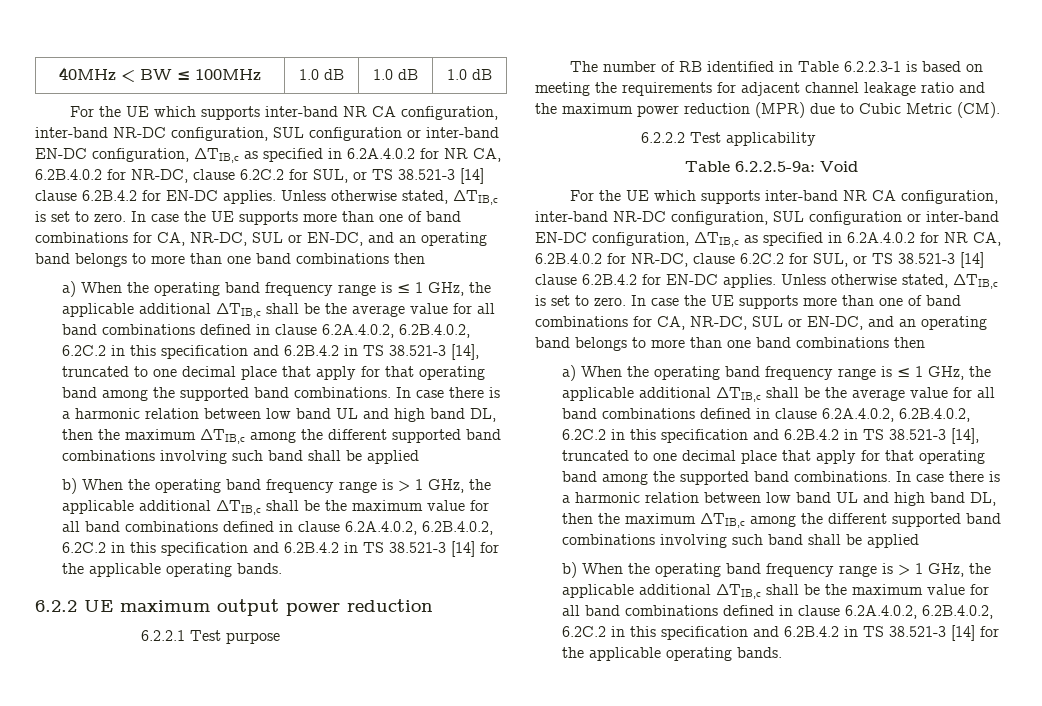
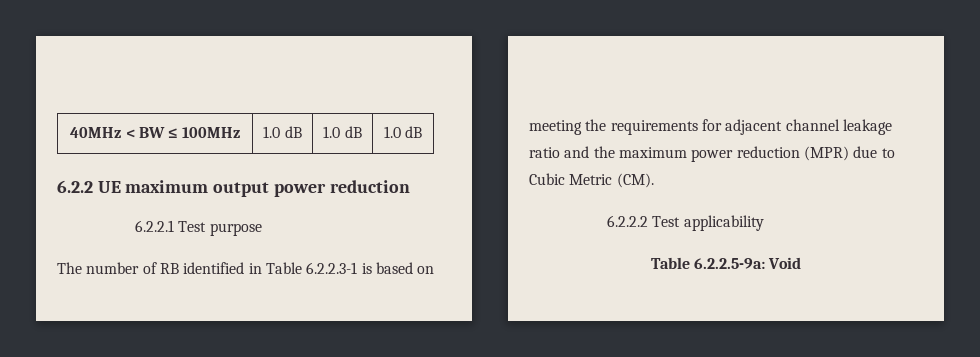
[69,106,498,120] [35,127,499,141] [35,148,501,163] [35,168,484,184] [35,190,498,205] [35,211,461,225] [35,232,487,246] [35,253,425,267] [61,281,491,297] [61,303,495,318] [61,324,470,338] [61,344,479,360] [61,366,485,380] [61,387,500,401] [61,408,496,422] [61,429,501,444] [61,450,419,464] [61,478,491,494] [61,500,489,515] [61,521,493,535] [61,541,499,557] [61,563,282,577] // For the UE which supports inter-band NR CA configuration, inter-band NR-DC configuration, SUL configuration or inter-band EN-DC configuration, ΔTIB,c as specified in 6.2A.4.0.2 for NR CA, 6.2B.4.0.2 for NR-DC, clause 6.2C.2 for SUL, or TS 38.521-3 [14] clause 6.2B.4.2 for EN-DC applies. Unless otherwise stated, ΔTIB,c is set to zero. In case the UE supports more than one of band combinations for CA, NR-DC, SUL or EN-DC, and an operating band belongs to more than one band combinations then // a) When the operating band frequency range is ≤ 1 GHz, the applicable additional ΔTIB,c shall be the average value for all band combinations defined in clause 6.2A.4.0.2, 6.2B.4.0.2, 6.2C.2 in this specification and 6.2B.4.2 in TS 38.521-3 [14], truncated to one decimal place that apply for that operating band among the supported band combinations. In case there is a harmonic relation between low band UL and high band DL, then the maximum ΔTIB,c among the different supported band combinations involving such band shall be applied // b) When the operating band frequency range is > 1 GHz, the applicable additional ΔTIB,c shall be the maximum value for all band combinations defined in clause 6.2A.4.0.2, 6.2B.4.0.2, 6.2C.2 in this specification and 6.2B.4.2 in TS 38.521-3 [14] for the applicable operating bands. -> (423, 132) none
[569,190,998,204] [535,211,999,225] [535,232,1001,247] [535,252,984,268] [535,274,998,289] [535,295,961,309] [535,316,987,330] [535,337,925,351] [561,365,991,381] [561,387,995,402] [561,408,970,422] [561,428,979,444] [561,450,985,464] [561,471,1000,485] [561,492,996,506] [561,513,1001,528] [561,534,919,548] [561,562,991,578] [561,584,989,599] [561,605,993,619] [561,625,999,641] [561,647,782,661] // For the UE which supports inter-band NR CA configuration, inter-band NR-DC configuration, SUL configuration or inter-band EN-DC configuration, ΔTIB,c as specified in 6.2A.4.0.2 for NR CA, 6.2B.4.0.2 for NR-DC, clause 6.2C.2 for SUL, or TS 38.521-3 [14] clause 6.2B.4.2 for EN-DC applies. Unless otherwise stated, ΔTIB,c is set to zero. In case the UE supports more than one of band combinations for CA, NR-DC, SUL or EN-DC, and an operating band belongs to more than one band combinations then // a) When the operating band frequency range is ≤ 1 GHz, the applicable additional ΔTIB,c shall be the average value for all band combinations defined in clause 6.2A.4.0.2, 6.2B.4.0.2, 6.2C.2 in this specification and 6.2B.4.2 in TS 38.521-3 [14], truncated to one decimal place that apply for that operating band among the supported band combinations. In case there is a harmonic relation between low band UL and high band DL, then the maximum ΔTIB,c among the different supported band combinations involving such band shall be applied // b) When the operating band frequency range is > 1 GHz, the applicable additional ΔTIB,c shall be the maximum value for all band combinations defined in clause 6.2A.4.0.2, 6.2B.4.0.2, 6.2C.2 in this specification and 6.2B.4.2 in TS 38.521-3 [14] for the applicable operating bands. -> (802, 263) none

